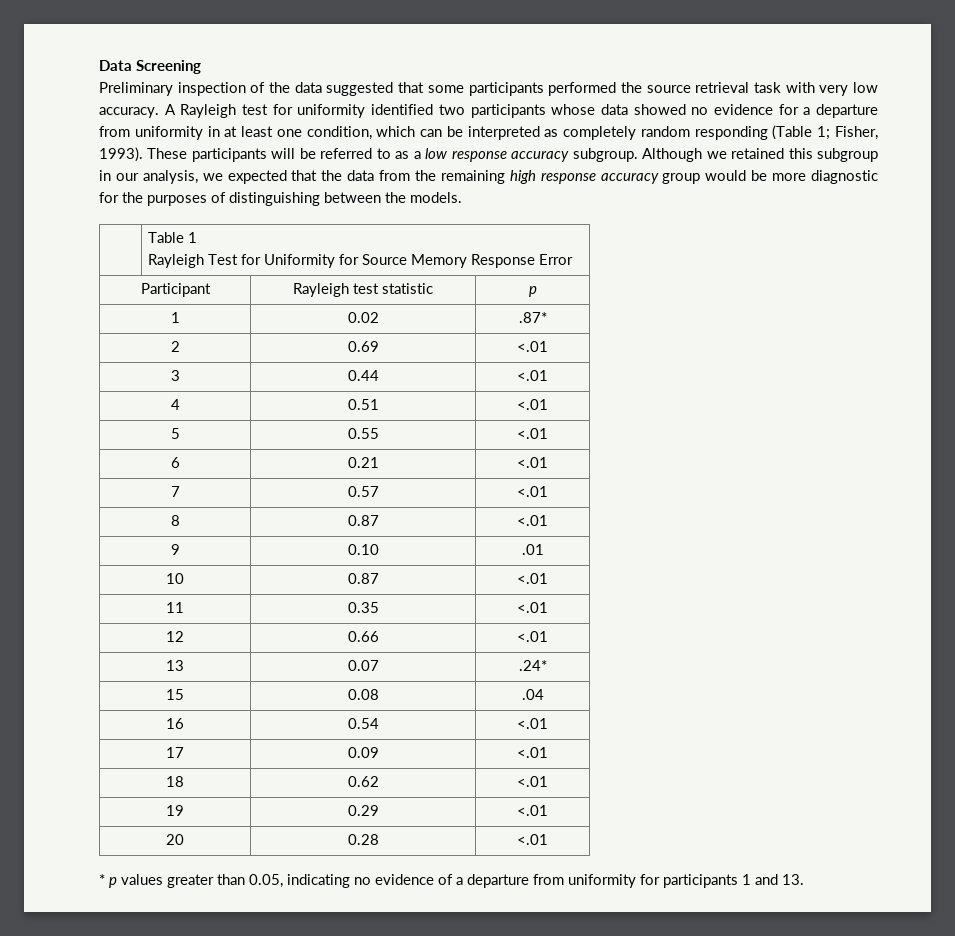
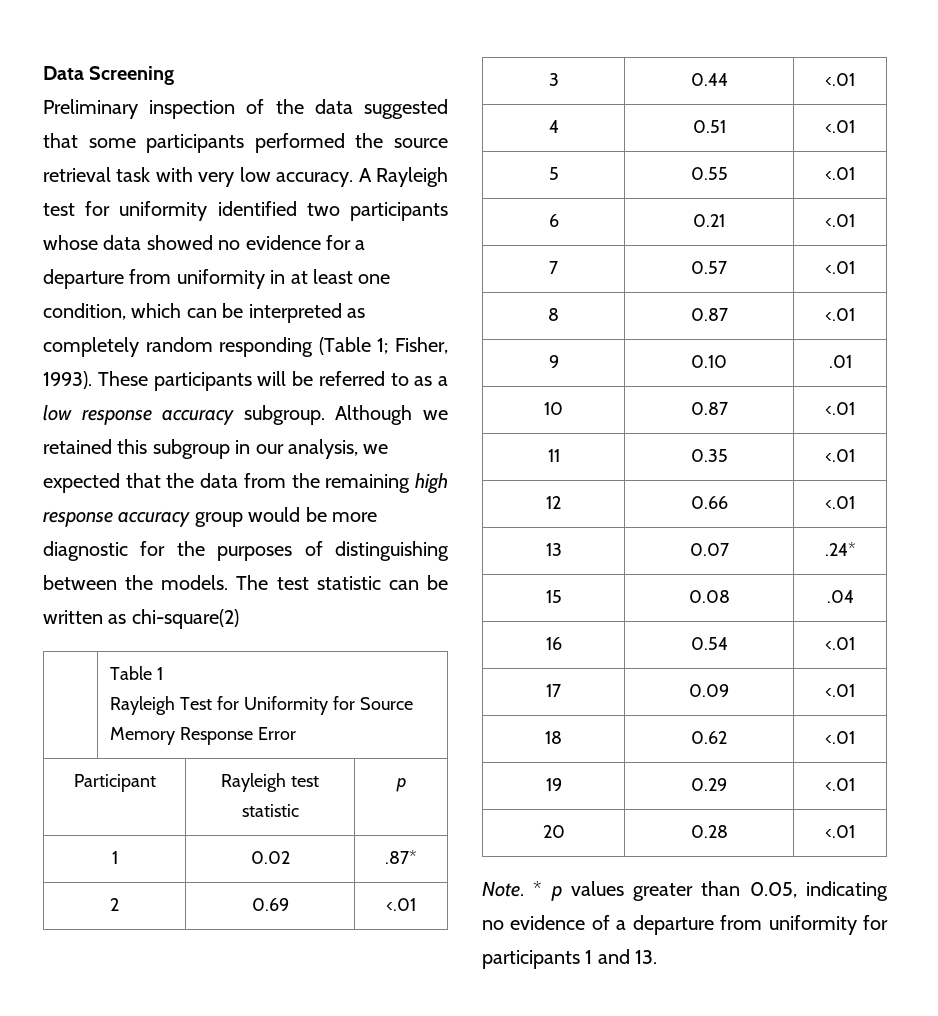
(462, 197) none -> [236,575,449,590] [43,609,239,629] The test statistic can be written as chi-square(2)
(548, 839) none -> [482,882,524,897] Note.

